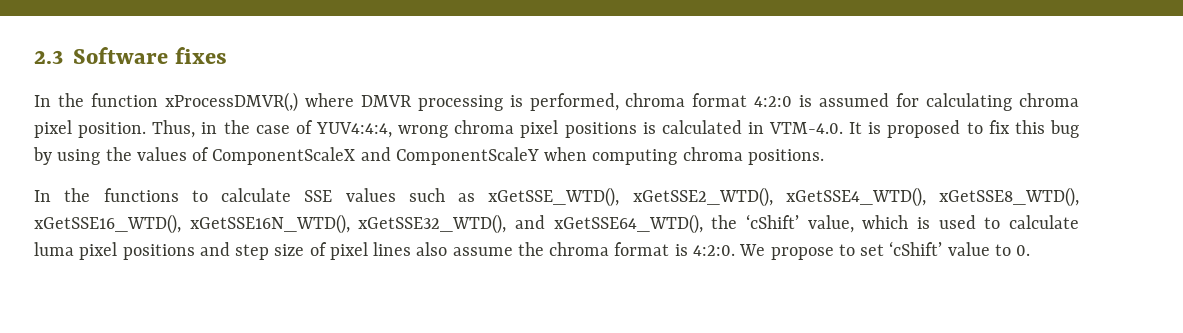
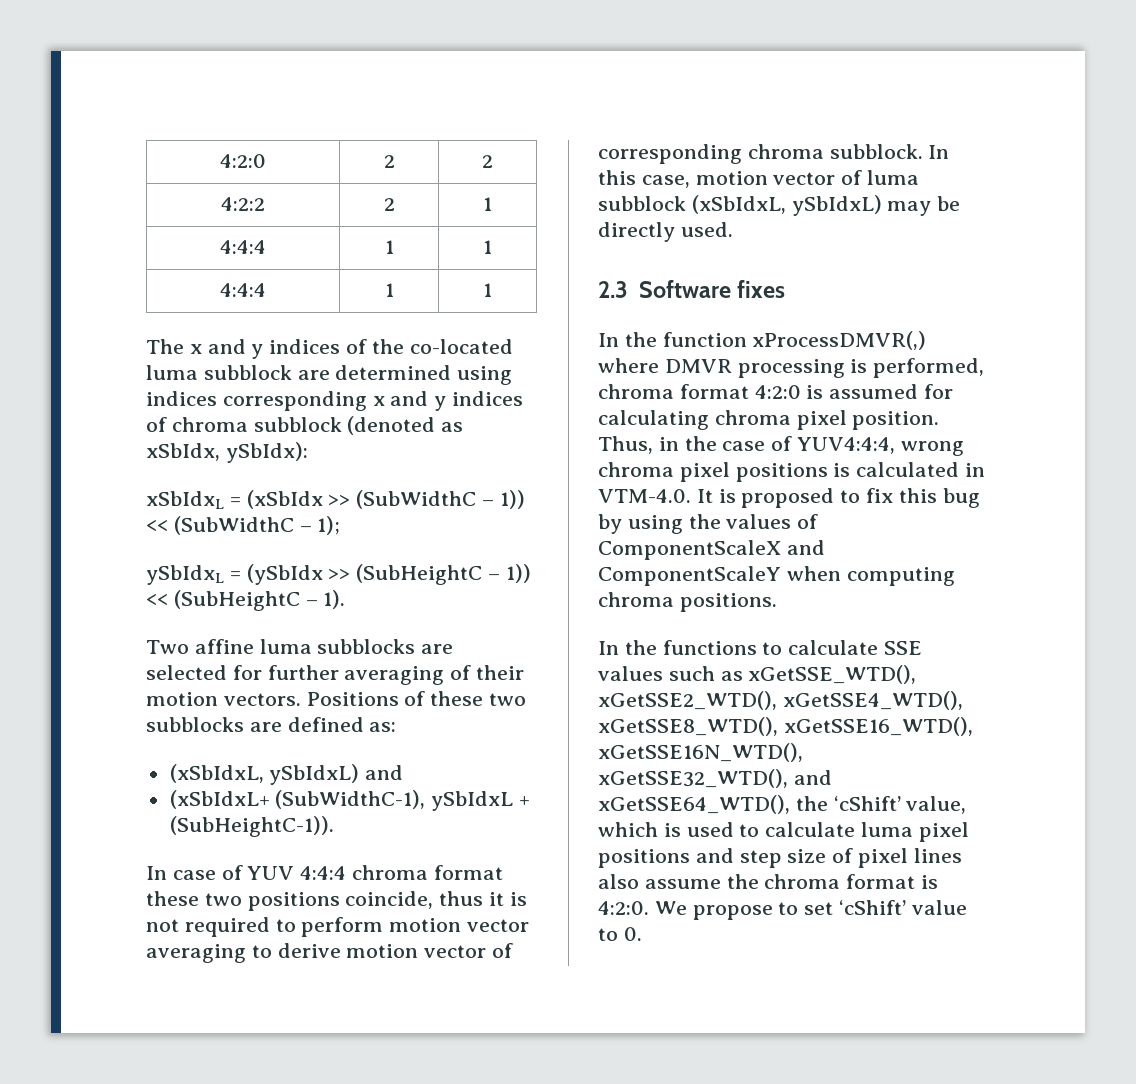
(34, 57) none -> [220,154,266,168] [383,155,395,168] [482,155,493,168] [221,197,265,211] [383,198,395,211] [483,197,492,211] [220,240,266,254] [384,240,394,254] [483,240,492,254] [220,283,266,297] [384,283,394,297] [483,283,492,297] [146,339,513,359] [146,365,513,385] [146,391,524,411] [146,416,464,435] [146,442,308,463] [146,490,525,509] [146,516,341,535] [146,564,531,585] [146,590,346,611] [146,639,454,654] [146,665,525,685] [146,691,527,706] [146,717,397,732] [169,764,404,785] [169,790,531,811] [169,816,334,837] [146,865,503,880] [146,891,527,911] [146,917,530,937] [146,943,514,963] [598,144,950,164] [598,170,920,188] [598,195,961,216] [598,222,733,242] 4:2:0 | 2 | 2 // 4:2:2 | 2 | 1 // 4:4:4 | 1 | 1 // 4:4:4 | 1 | 1 // The x and y indices of the co-located luma subblock are determined using indices corresponding x and y indices of chroma subblock (denoted as xSbIdx, ySbIdx): // xSbIdxL = (xSbIdx >> (SubWidthC – 1)) << (SubWidthC – 1); // ySbIdxL = (ySbIdx >> (SubHeightC – 1)) << (SubHeightC – 1). // Two affine luma subblocks are selected for further averaging of their motion vectors. Positions of these two subblocks are defined as: // (xSbIdxL, ySbIdxL) and // (xSbIdxL+ (SubWidthC-1), ySbIdxL + (SubHeightC-1)). // In case of YUV 4:4:4 chroma format these two positions coincide, thus it is not required to perform motion vector averaging to derive motion vector of corresponding chroma subblock. In this case, motion vector of luma subblock (xSbIdxL, ySbIdxL) may be directly used. //

